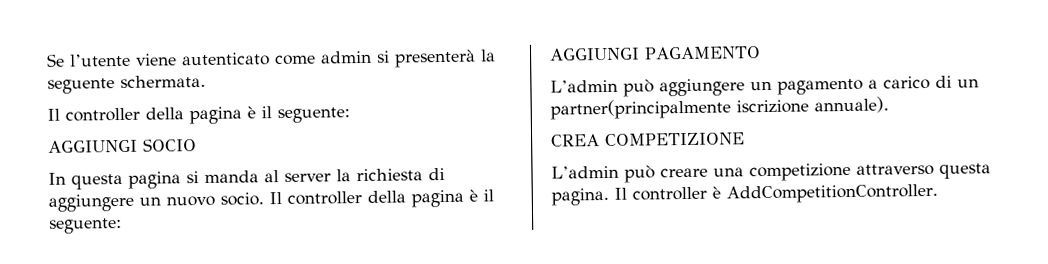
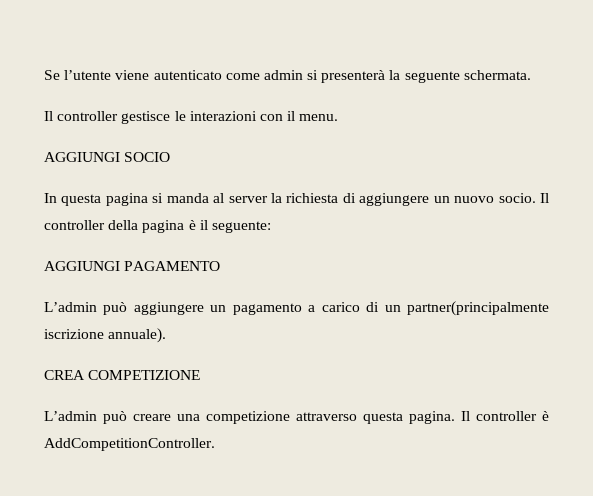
[145,106,350,125] della pagina è il seguente: -> [121,111,339,124] gestisce le interazioni con il menu.

